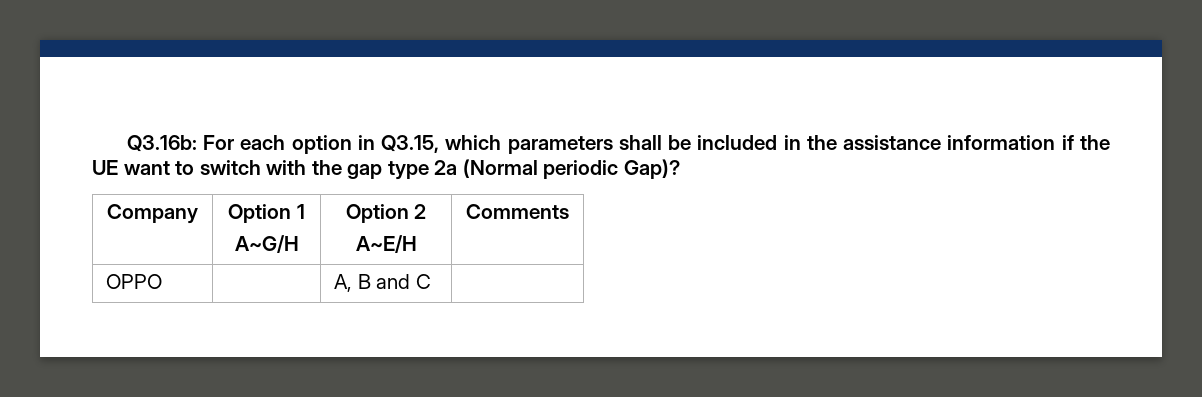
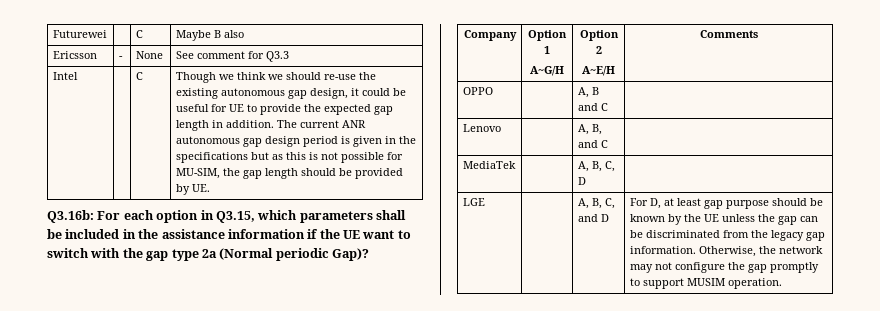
(126, 143) none -> [52,30,107,38] [135,30,143,38] [175,30,244,41] [52,51,97,59] [118,56,123,59] [135,51,163,59] [175,51,289,62] [52,72,78,80] [135,72,143,80] [175,72,376,83] [175,88,406,99] [175,104,393,115] [175,120,366,131] [175,136,416,147] [175,152,403,163] [175,168,403,179] [175,184,210,195] Futurewei | | C | Maybe B also // Ericsson | - | None | See comment for Q3.3 // Intel | | C | Though we think we should re-use the existing autonomous gap design, it could be useful for UE to provide the expected gap length in addition. The current ANR autonomous gap design period is given in the specifications but as this is not possible for MU-SIM, the gap length should be provided by UE. //
(431, 281) none -> [462,124,501,132] [577,124,602,135] [577,140,608,148] [462,161,516,169] [577,161,615,172] [577,177,586,185] [462,198,485,206] [577,198,615,209] [577,214,609,222] [629,198,823,209] [629,214,818,225] [629,230,825,241] [629,246,823,257] [629,262,819,273] [629,278,782,289] // Lenovo | | A, B, and C | // MediaTek | | A, B, C, D | // LGE | | A, B, C, and D | For D, at least gap purpose should be known by the UE unless the gap can be discriminated from the legacy gap information. Otherwise, the network may not configure the gap promptly to support MUSIM operation.

